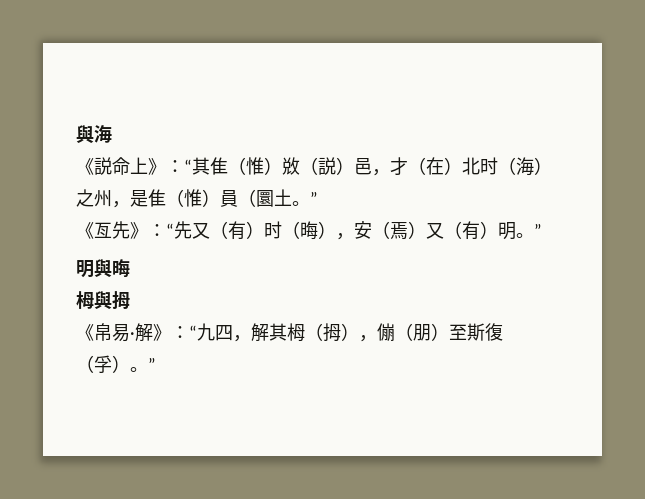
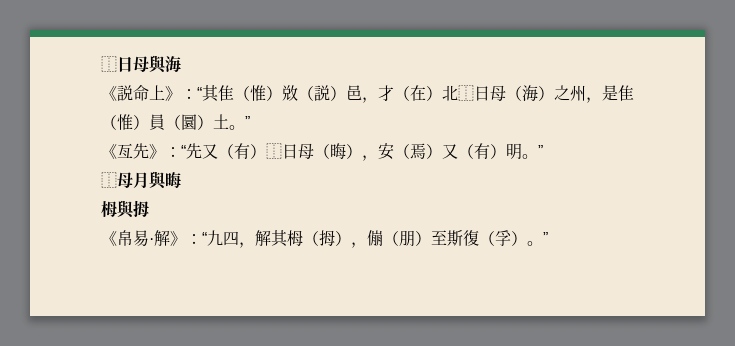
(76, 134) none -> [101,56,149,72] ⿰日母
[480,157,498,175] 时 -> [458,85,506,101] ⿰日母
(274, 198) none -> [197,115,213,130] ）
[264,221,282,239] 时 -> [266,143,314,159] ⿰日母
[76,260,94,278] 明 -> [101,172,149,189] ⿰母月

